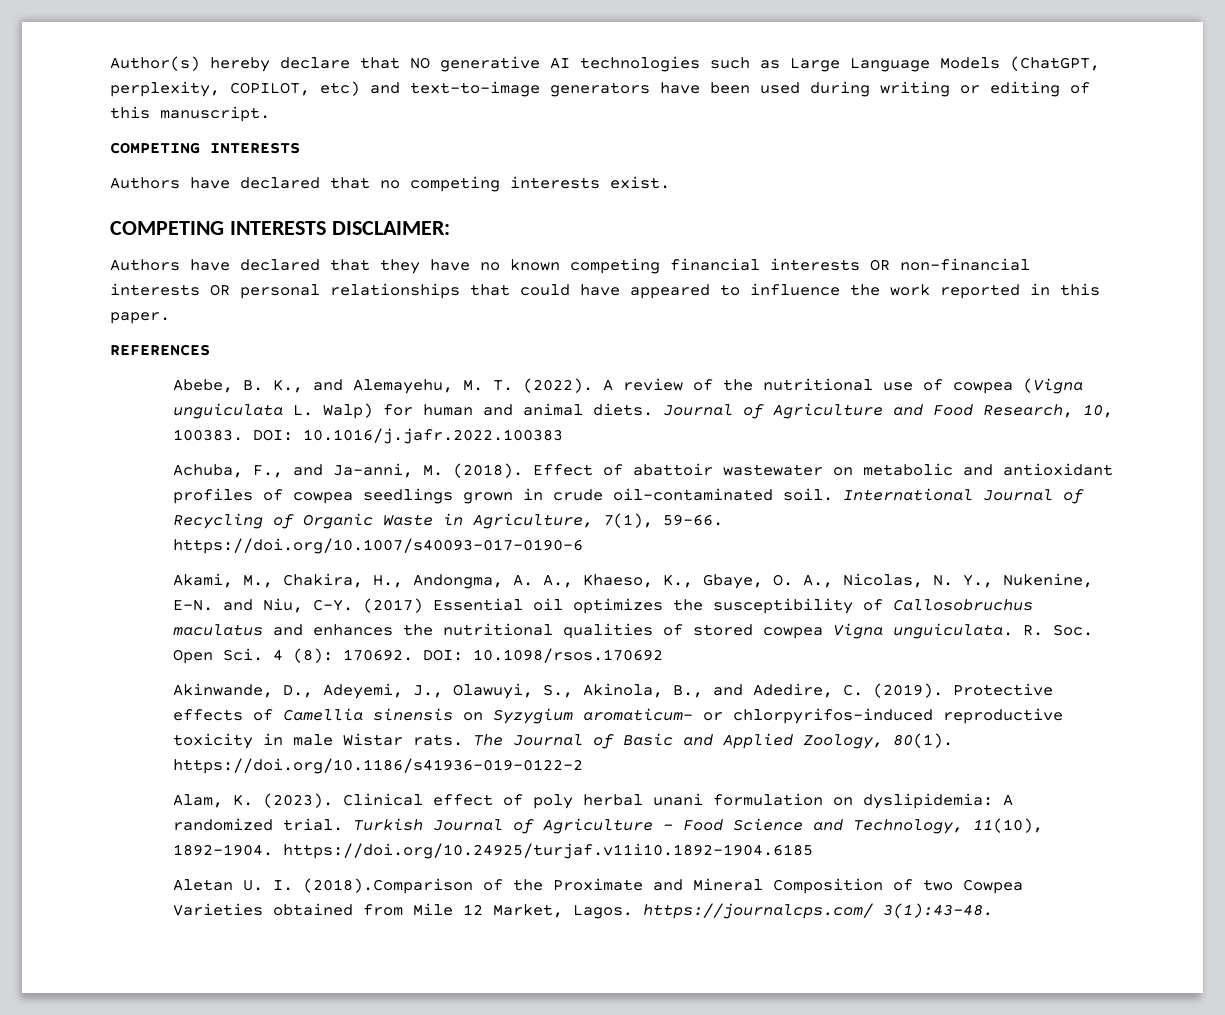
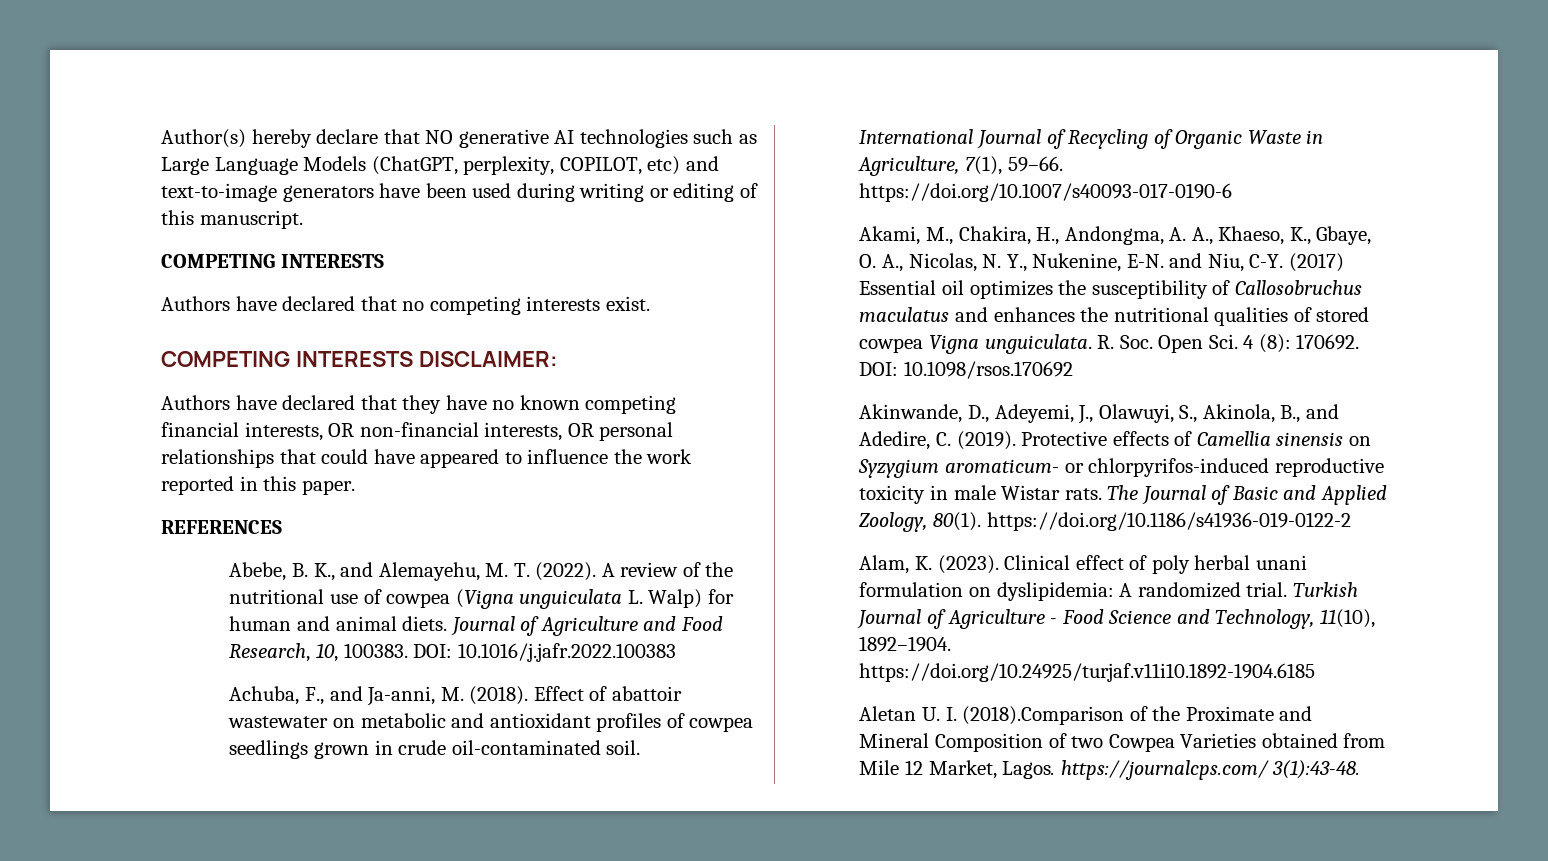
[770,258,860,271] interests -> [244,422,323,441] interests,
[110,283,200,296] interests -> [484,422,563,441] interests,

